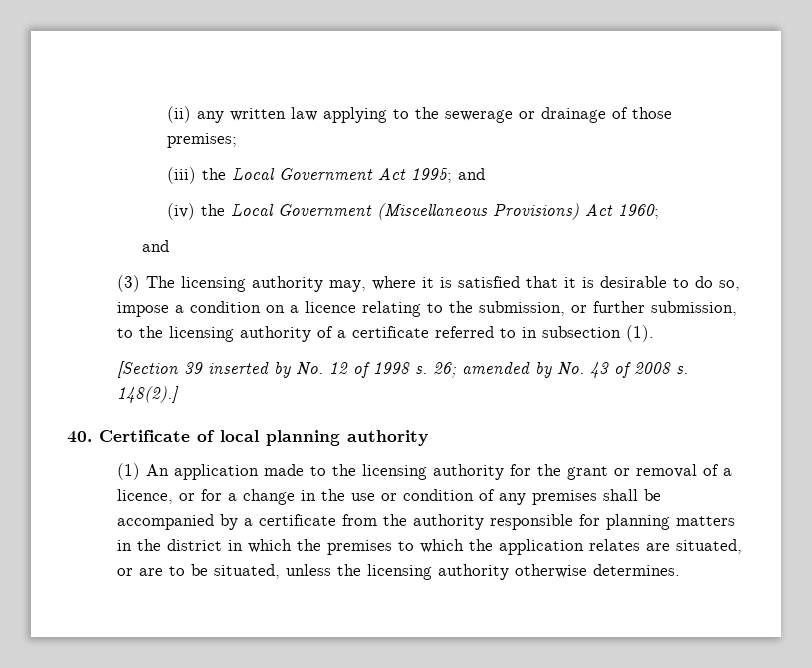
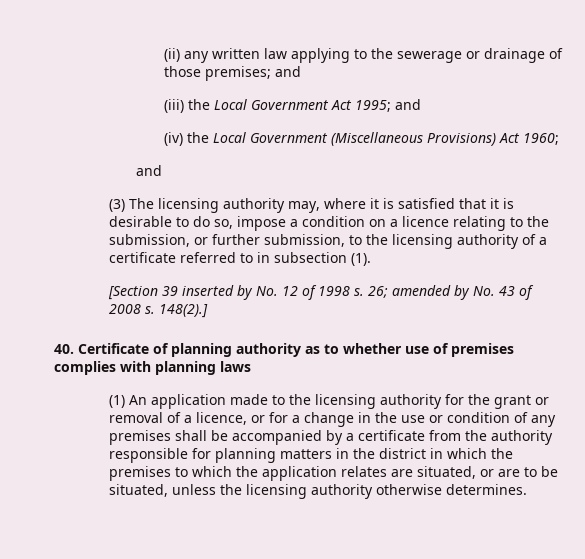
(238, 140) none -> [274,66,301,77] and
[220,430,259,442] local -> (169, 348) none
(428, 438) none -> [305,343,514,357] [54,361,251,375] as to whether use of premises complies with planning laws

